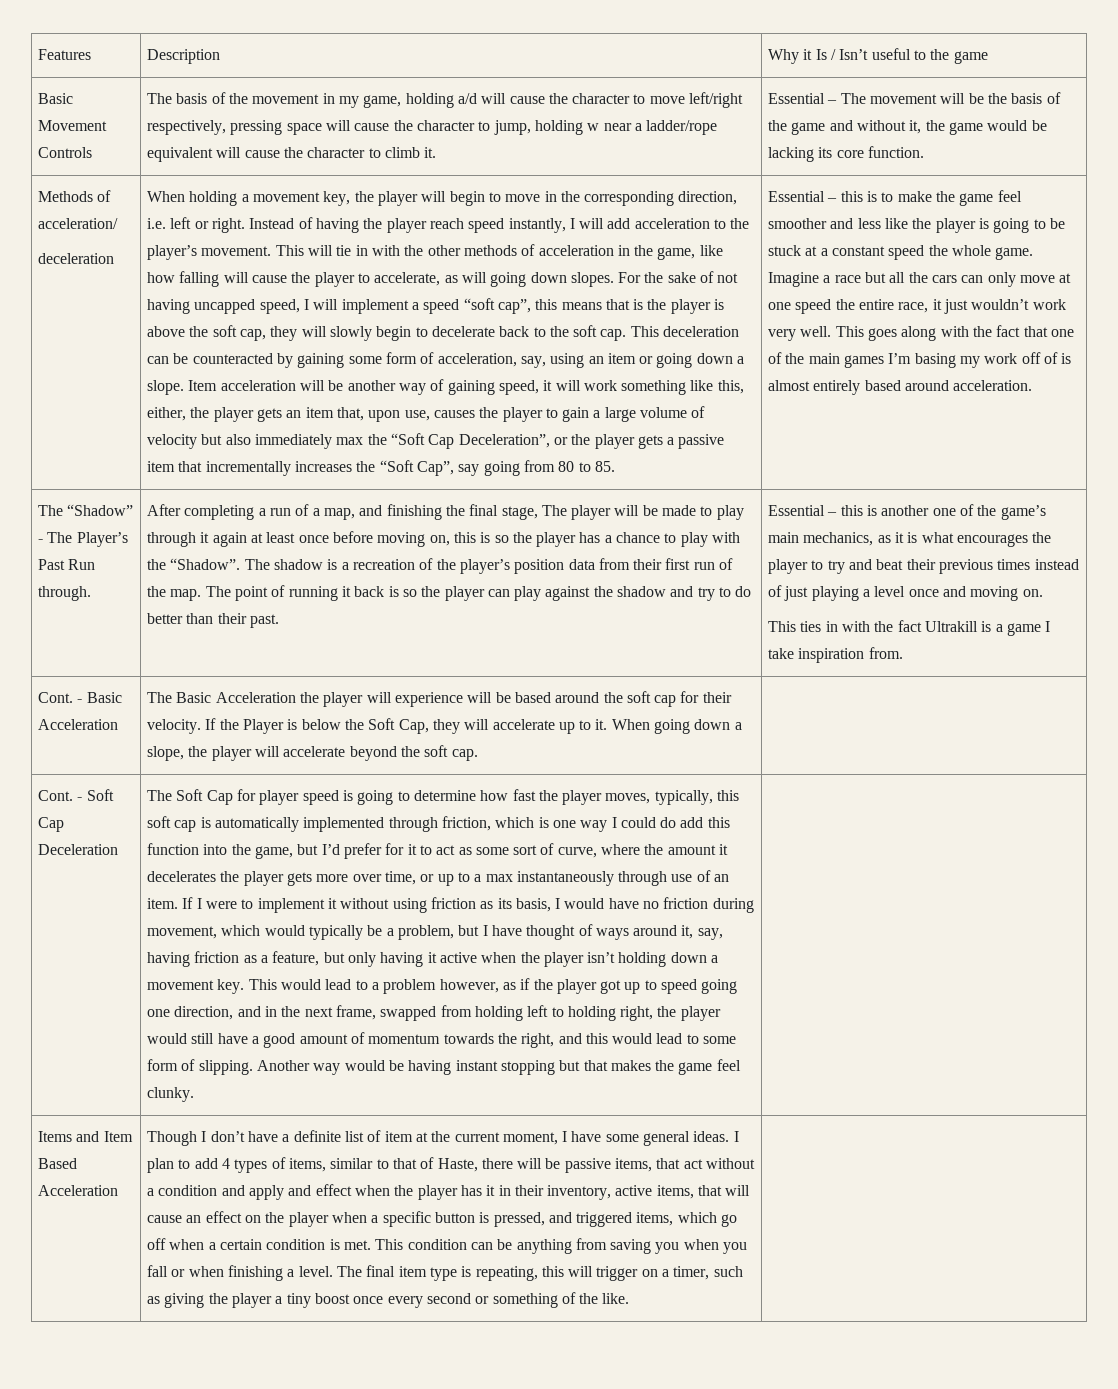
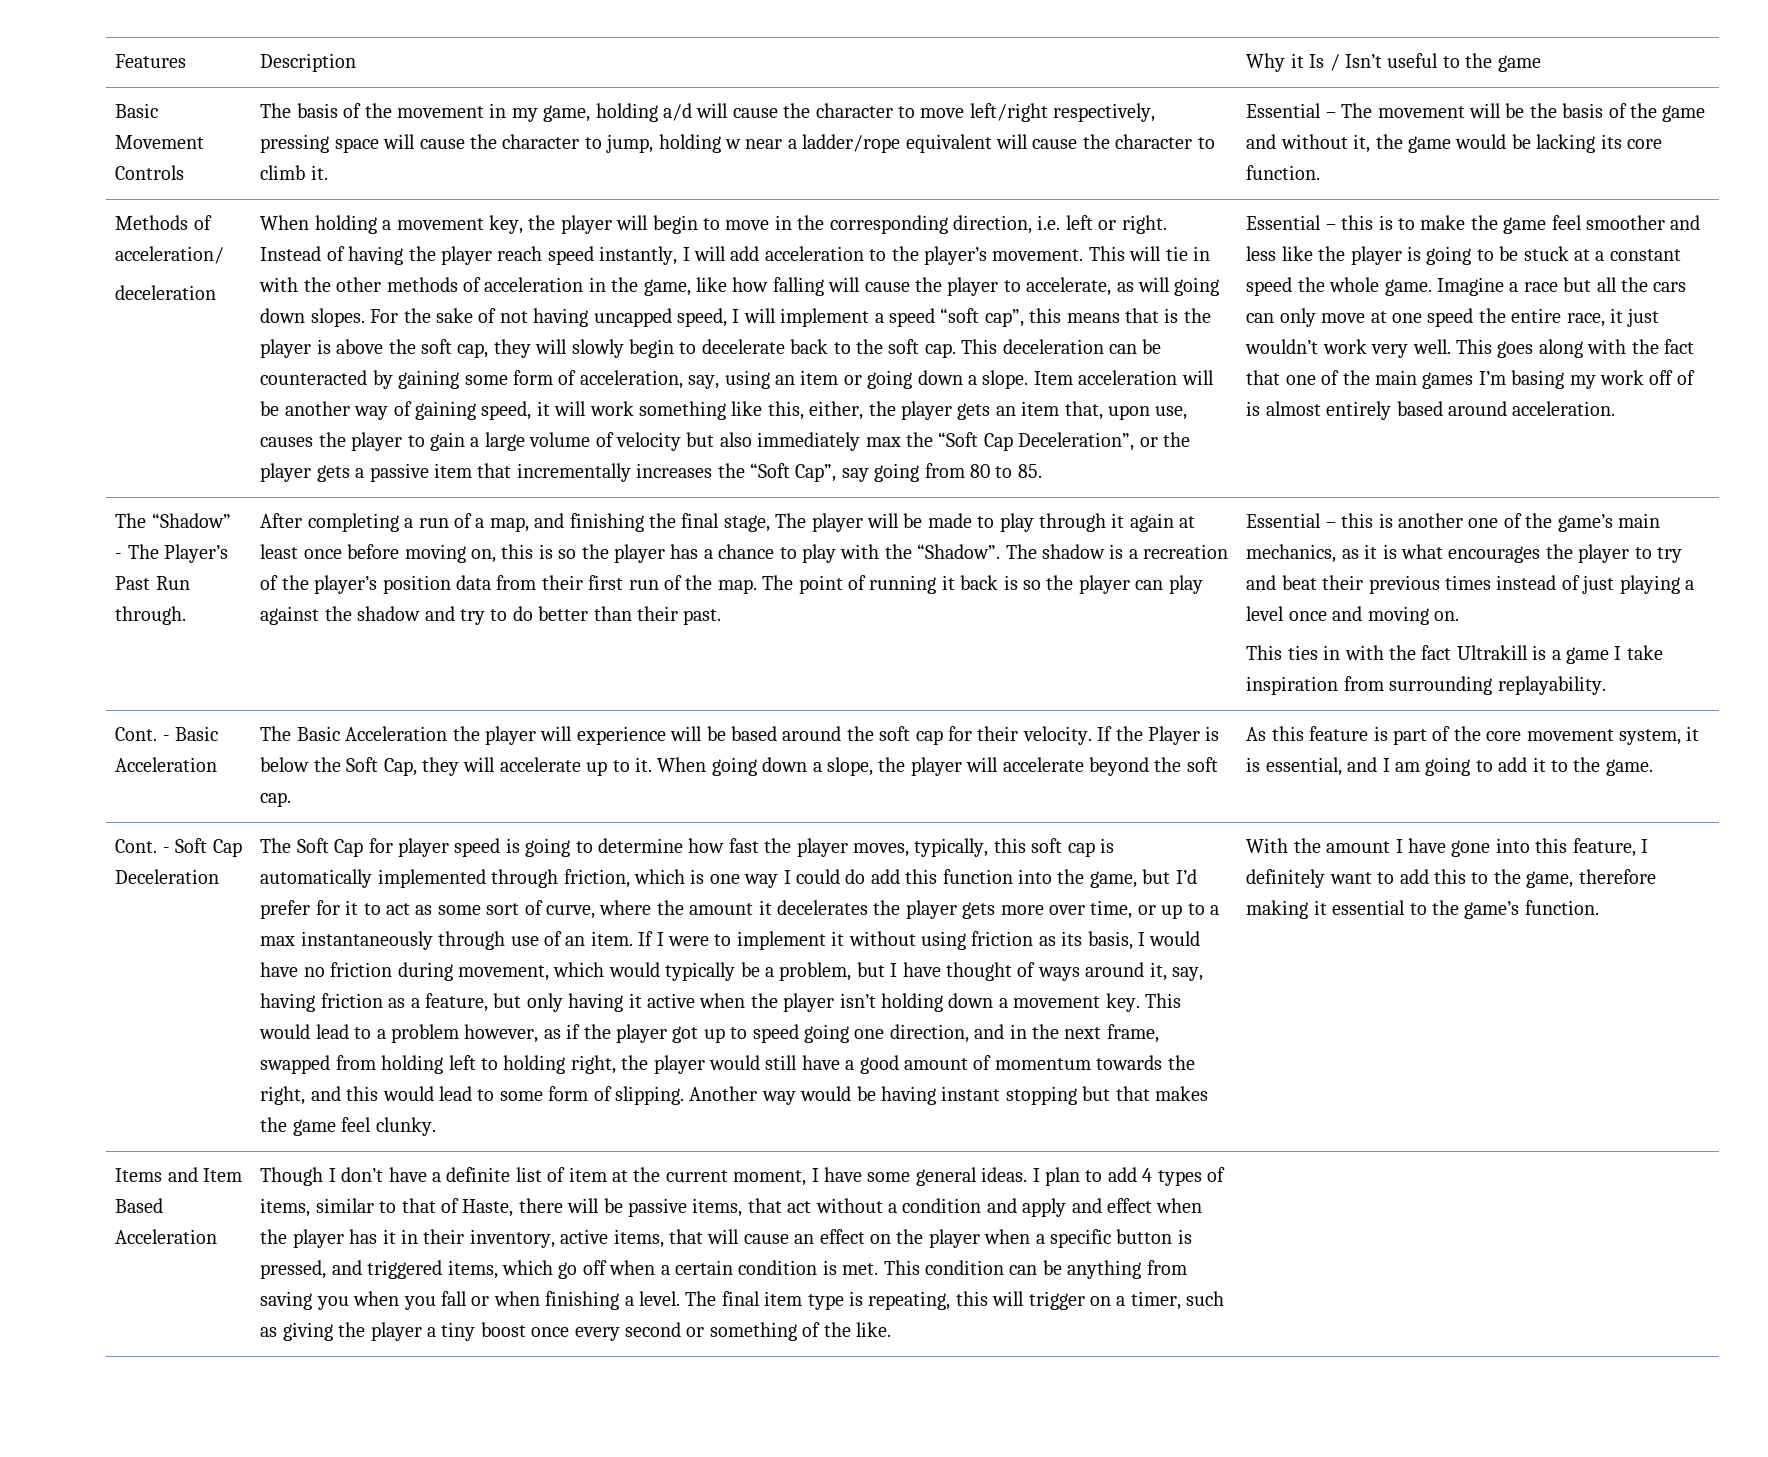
[868,647,903,659] from. -> [1343,676,1606,695] from surrounding replayability.
(478, 755) none -> [1246,726,1700,745] [1246,757,1653,776] As this feature is part of the core movement system, it is essential, and I am going to add it to the game.
(195, 1094) none -> [1246,838,1649,857] [1246,869,1656,888] [1246,900,1599,919] With the amount I have gone into this feature, I definitely want to add this to the game, therefore making it essential to the game’s function.

